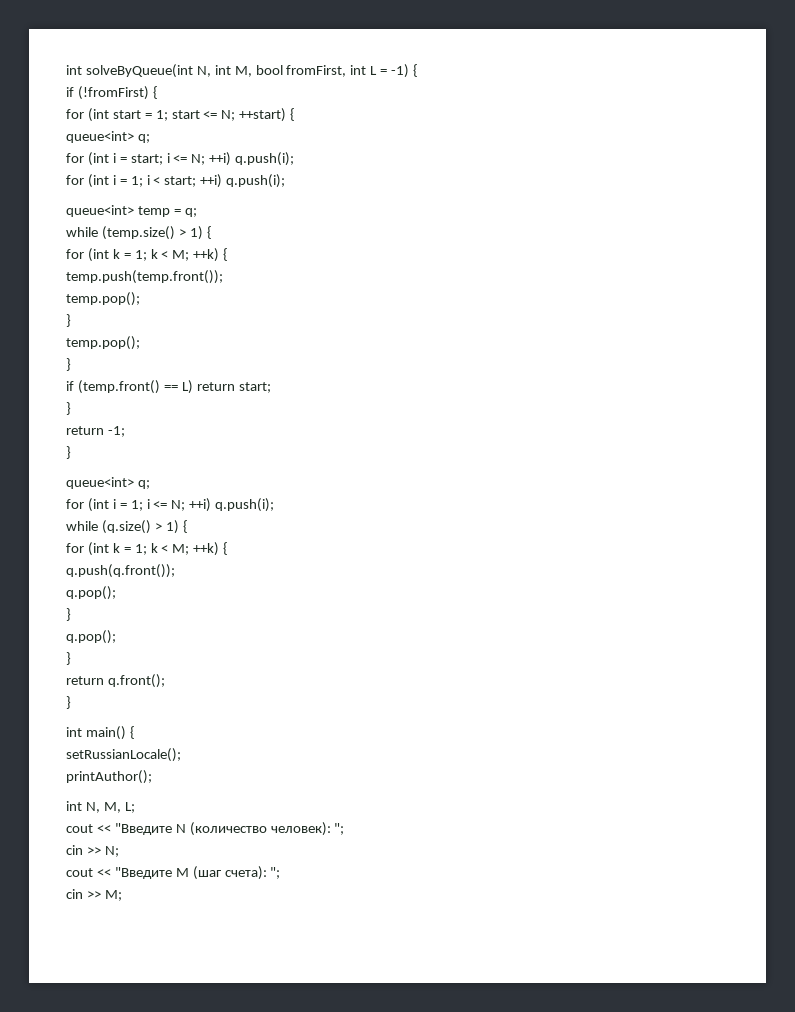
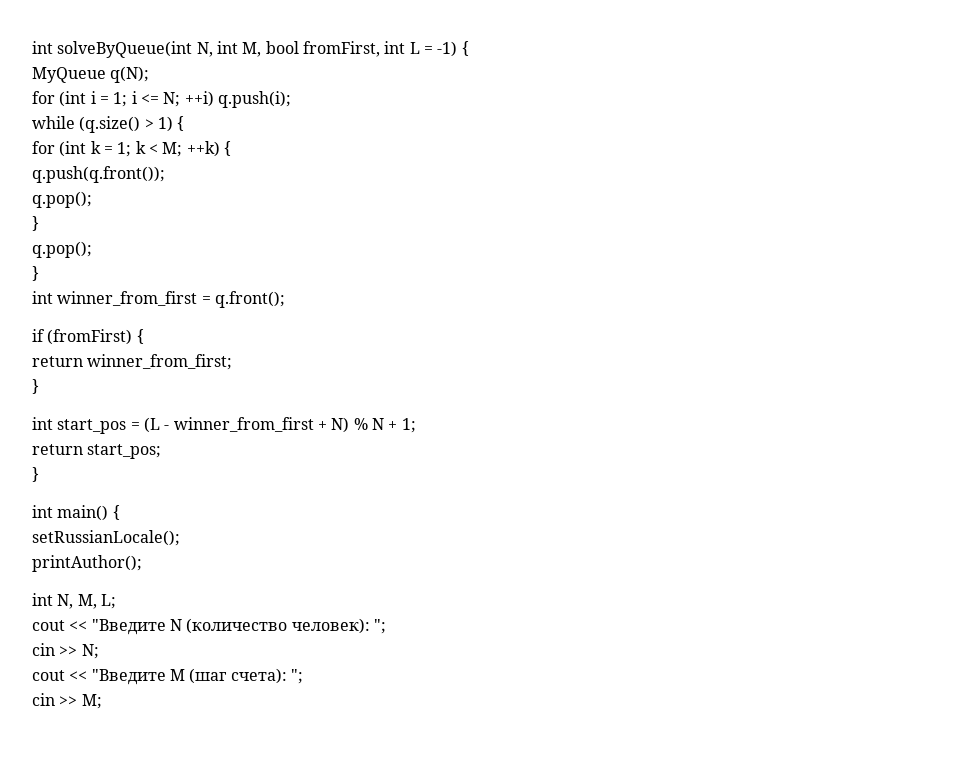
[66,86,158,100] [66,108,296,122] [66,131,150,143] [66,152,295,166] [66,174,286,188] [66,205,197,217] [66,226,212,240] [66,248,229,262] [66,270,223,284] [66,292,140,306] [66,314,71,327] [66,336,140,350] [66,358,71,371] [66,380,271,394] [66,402,71,415] [66,426,125,437] [66,446,71,459] [66,477,150,489] if (!fromFirst) { // for (int start = 1; start <= N; ++start) { // queue<int> q; // for (int i = start; i <= N; ++i) q.push(i); // for (int i = 1; i < start; ++i) q.push(i); // queue<int> temp = q; // while (temp.size() > 1) { // for (int k = 1; k < M; ++k) { // temp.push(temp.front()); // temp.pop(); // } // temp.pop(); // } // if (temp.front() == L) return start; // } // return -1; // } // queue<int> q; -> [32,66,150,83] MyQueue q(N);
[66,674,165,688] return q.front(); -> [32,291,285,308] [32,329,144,345] [32,354,233,370] [32,379,39,394] [32,417,416,434] [32,444,162,459] int winner_from_first = q.front(); // if (fromFirst) { // return winner_from_first; // } // int start_pos = (L - winner_from_first + N) % N + 1; // return start_pos;

